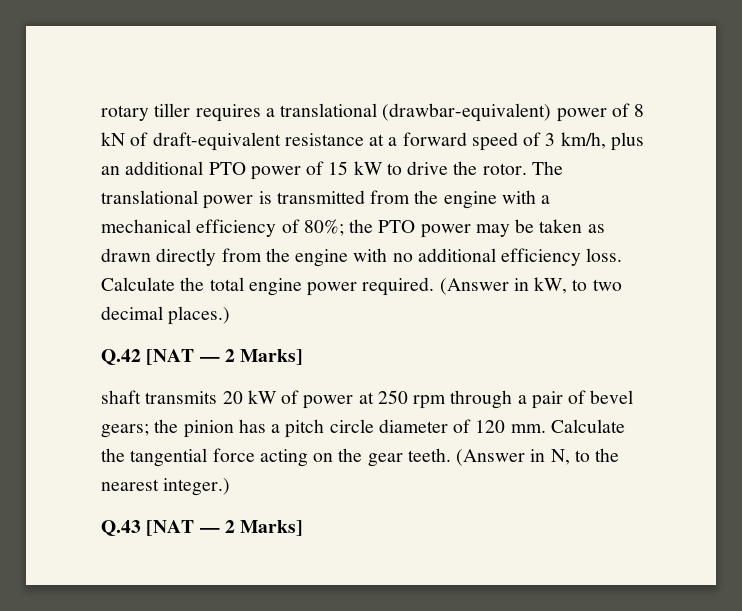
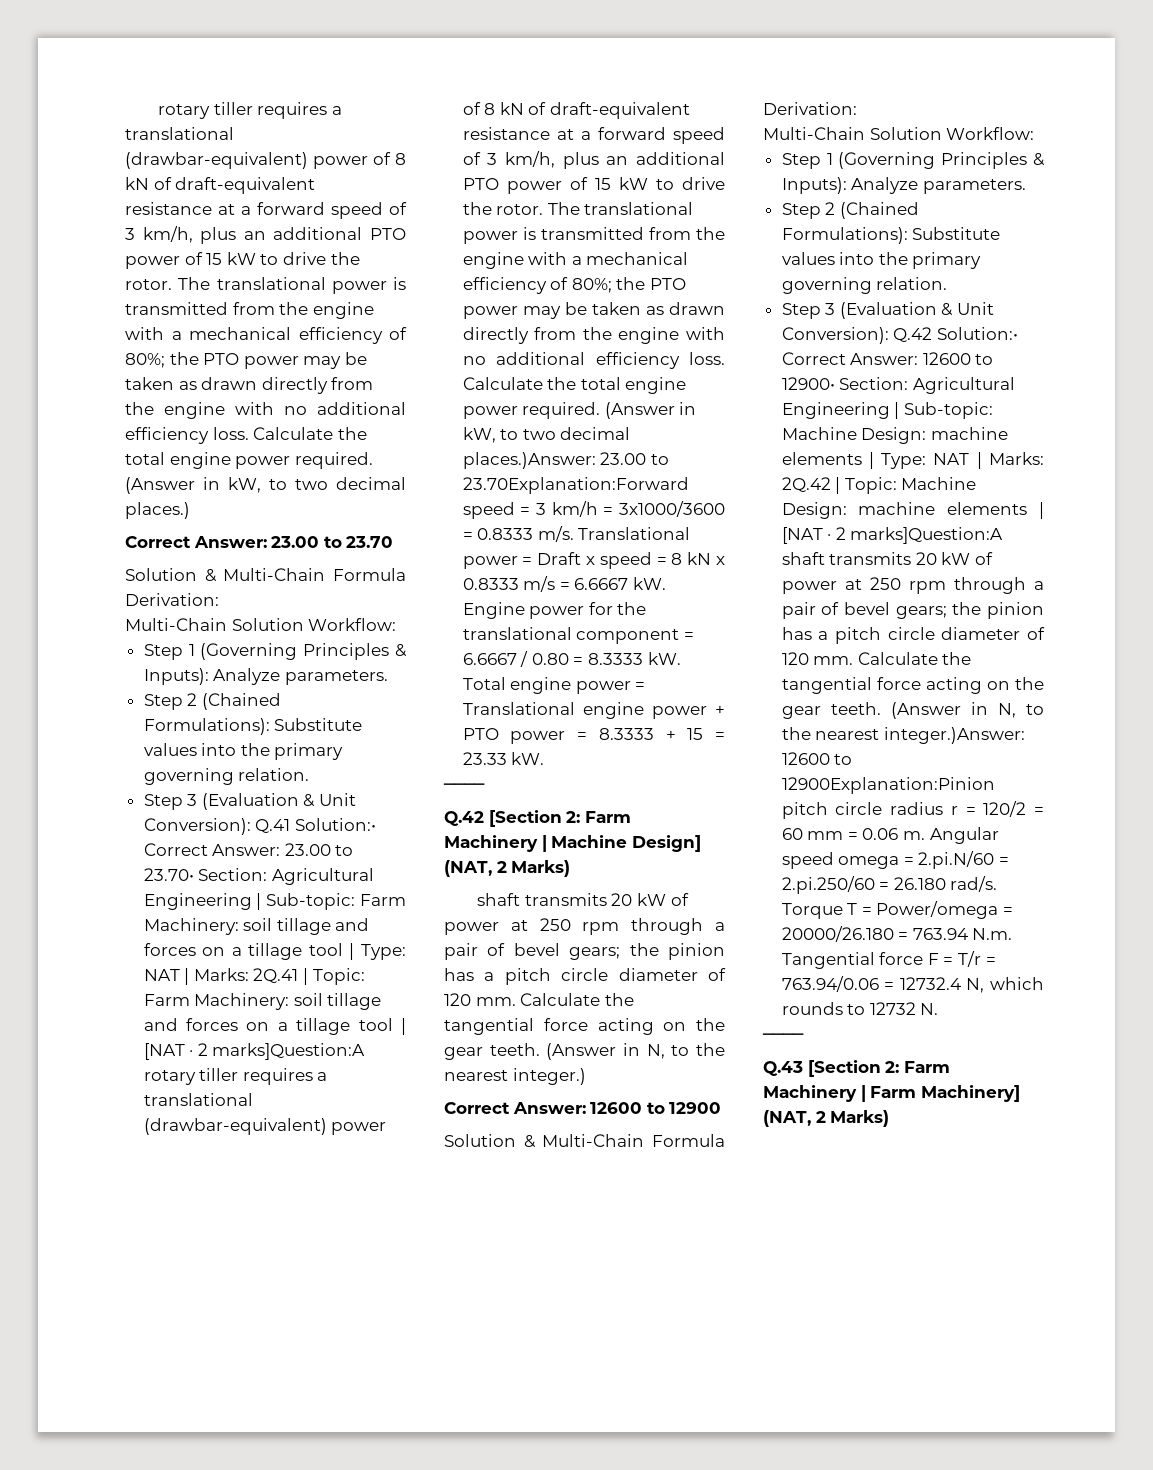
[101,349,304,365] Q.42 [NAT — 2 Marks] -> [125,536,394,548] [125,568,406,582] [125,593,219,606] [125,618,397,631] [143,643,407,660] [143,668,388,685] [143,693,281,710] [143,718,363,735] [143,743,344,760] [143,768,310,785] [143,793,357,810] [143,818,376,835] [143,843,354,856] [143,868,374,885] [143,893,406,910] [143,918,370,935] [143,943,406,960] [143,968,365,985] [143,993,382,1010] [143,1018,406,1035] [143,1043,366,1060] [143,1068,328,1085] [143,1093,253,1106] [143,1118,387,1135] [462,102,691,119] [462,127,725,144] [462,151,725,169] [462,177,725,194] [462,202,694,215] [462,227,725,244] [462,252,689,269] [462,277,687,294] [462,302,725,319] [462,327,725,344] [462,352,725,369] [462,377,687,394] [462,402,697,419] [462,427,631,443] [462,452,669,469] [462,477,689,494] [462,501,725,519] [462,526,691,542] [462,552,725,569] [462,576,667,592] [462,602,647,619] [462,627,694,644] [462,651,681,667] [462,677,646,694] [462,702,725,719] [462,728,725,744] [462,752,545,765] [443,783,485,790] [444,810,631,827] [444,835,701,852] [444,860,571,877] Correct Answer: 23.00 to 23.70 // Solution & Multi-Chain Formula Derivation: // Multi-Chain Solution Workflow: // Step 1 (Governing Principles & Inputs): Analyze parameters. // Step 2 (Chained Formulations): Substitute values into the primary governing relation. // Step 3 (Evaluation & Unit Conversion): Q.41 Solution:• Correct Answer: 23.00 to 23.70• Section: Agricultural Engineering | Sub-topic: Farm Machinery: soil tillage and forces on a tillage tool | Type: NAT | Marks: 2Q.41 | Topic: Farm Machinery: soil tillage and forces on a tillage tool | [NAT · 2 marks]Question:A rotary tiller requires a translational (drawbar-equivalent) power of 8 kN of draft-equivalent resistance at a forward speed of 3 km/h, plus an additional PTO power of 15 kW to drive the rotor. The translational power is transmitted from the engine with a mechanical efficiency of 80%; the PTO power may be taken as drawn directly from the engine with no additional efficiency loss. Calculate the total engine power required. (Answer in kW, to two decimal places.)Answer: 23.00 to 23.70Explanation:Forward speed = 3 km/h = 3x1000/3600 = 0.8333 m/s. Translational power = Draft x speed = 8 kN x 0.8333 m/s = 6.6667 kW. Engine power for the translational component = 6.6667 / 0.80 = 8.3333 kW. Total engine power = Translational engine power + PTO power = 8.3333 + 15 = 23.33 kW. // ──── // Q.42 [Section 2: Farm Machinery | Machine Design] (NAT, 2 Marks)
[101,520,304,536] Q.43 [NAT — 2 Marks] -> [444,1102,722,1114] [444,1134,725,1148] [763,102,857,115] [763,127,1035,140] [781,152,1045,169] [781,177,1026,194] [781,202,919,219] [781,227,1001,244] [781,252,982,269] [781,277,948,294] [781,302,995,319] [781,327,1018,344] [781,352,994,365] [781,377,1015,394] [781,402,993,419] [781,427,1008,444] [781,452,1044,469] [781,477,977,494] [781,502,1044,519] [781,527,1004,544] [781,552,994,565] [781,577,1044,594] [781,602,1044,619] [781,627,1045,644] [781,652,972,665] [781,677,1044,694] [781,702,1044,719] [781,727,1025,744] [781,752,853,765] [781,777,995,794] [781,801,1044,819] [781,827,999,844] [781,851,1010,869] [781,876,998,894] [781,901,1014,919] [781,926,1013,942] [781,951,996,969] [781,976,1044,993] [781,1002,939,1015] [762,1033,804,1040] [763,1060,950,1077] [763,1085,1020,1102] [763,1110,890,1127] Correct Answer: 12600 to 12900 // Solution & Multi-Chain Formula Derivation: // Multi-Chain Solution Workflow: // Step 1 (Governing Principles & Inputs): Analyze parameters. // Step 2 (Chained Formulations): Substitute values into the primary governing relation. // Step 3 (Evaluation & Unit Conversion): Q.42 Solution:• Correct Answer: 12600 to 12900• Section: Agricultural Engineering | Sub-topic: Machine Design: machine elements | Type: NAT | Marks: 2Q.42 | Topic: Machine Design: machine elements | [NAT · 2 marks]Question:A shaft transmits 20 kW of power at 250 rpm through a pair of bevel gears; the pinion has a pitch circle diameter of 120 mm. Calculate the tangential force acting on the gear teeth. (Answer in N, to the nearest integer.)Answer: 12600 to 12900Explanation:Pinion pitch circle radius r = 120/2 = 60 mm = 0.06 m. Angular speed omega = 2.pi.N/60 = 2.pi.250/60 = 26.180 rad/s. Torque T = Power/omega = 20000/26.180 = 763.94 N.m. Tangential force F = T/r = 763.94/0.06 = 12732.4 N, which rounds to 12732 N. // ──── // Q.43 [Section 2: Farm Machinery | Farm Machinery] (NAT, 2 Marks)

